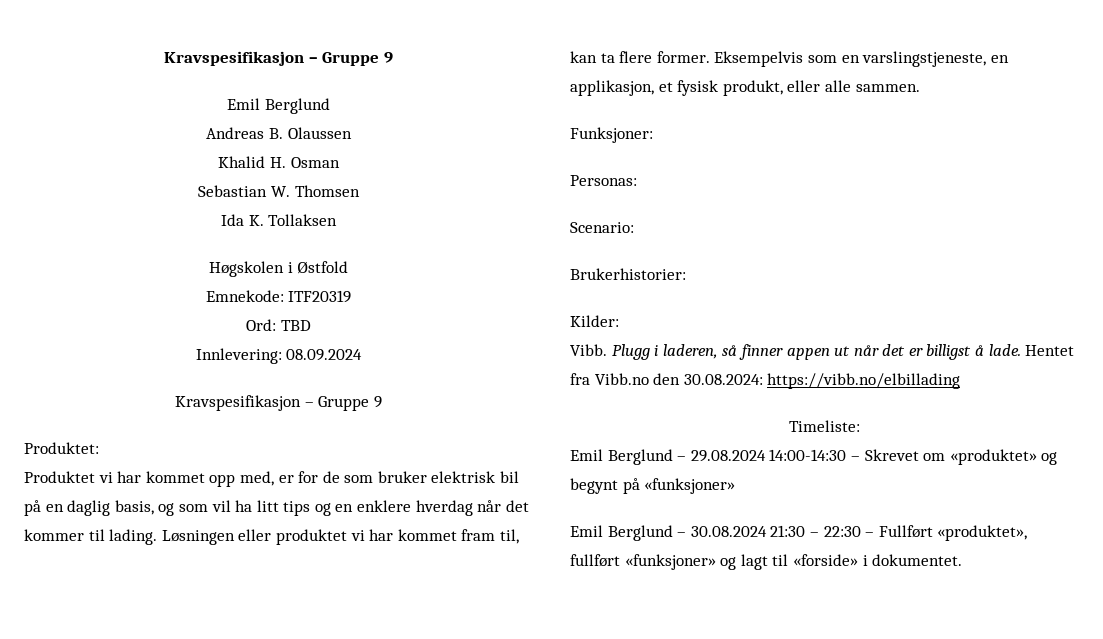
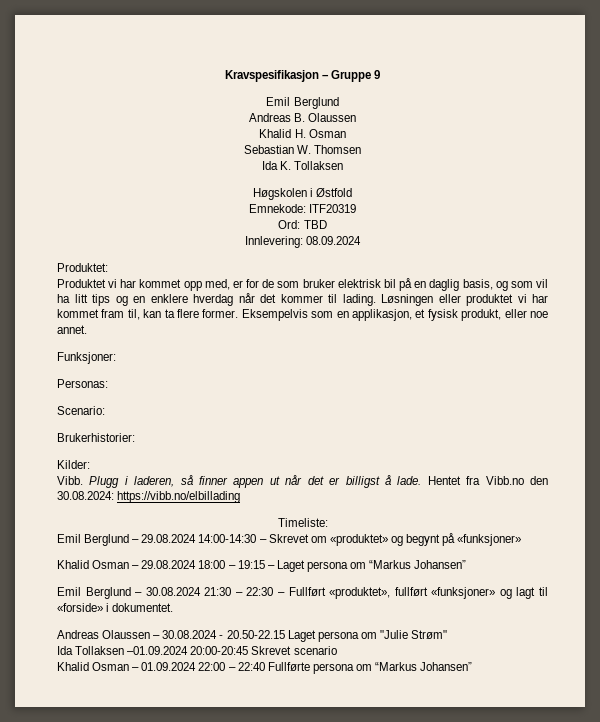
[175,395,382,411] // Kravspesifikasjon – Gruppe 9 -> (362, 240) none
[862,51,1009,67] varslingstjeneste, en -> (349, 314) none
[824,80,920,92] alle sammen. -> [529,311,548,318] [57,325,87,334] noe annet.
(736, 486) none -> [57,560,467,572] // Khalid Osman – 29.08.2024 18:00 – 19:15 – Laget persona om “Markus Johansen”
(963, 560) none -> [57,630,448,642] [57,646,337,655] [57,662,473,674] // Andreas Olaussen – 30.08.2024 - 20.50-22.15 Laget persona om "Julie Strøm" // Ida Tollaksen –01.09.2024 20:00-20:45 Skrevet scenario // Khalid Osman – 01.09.2024 22:00 – 22:40 Fullførte persona om “Markus Johansen”

